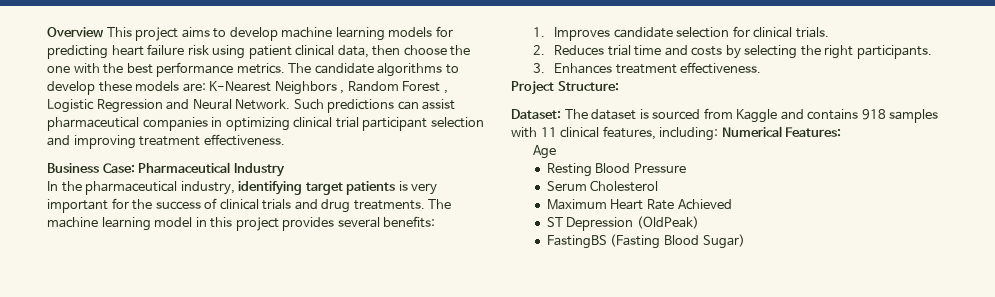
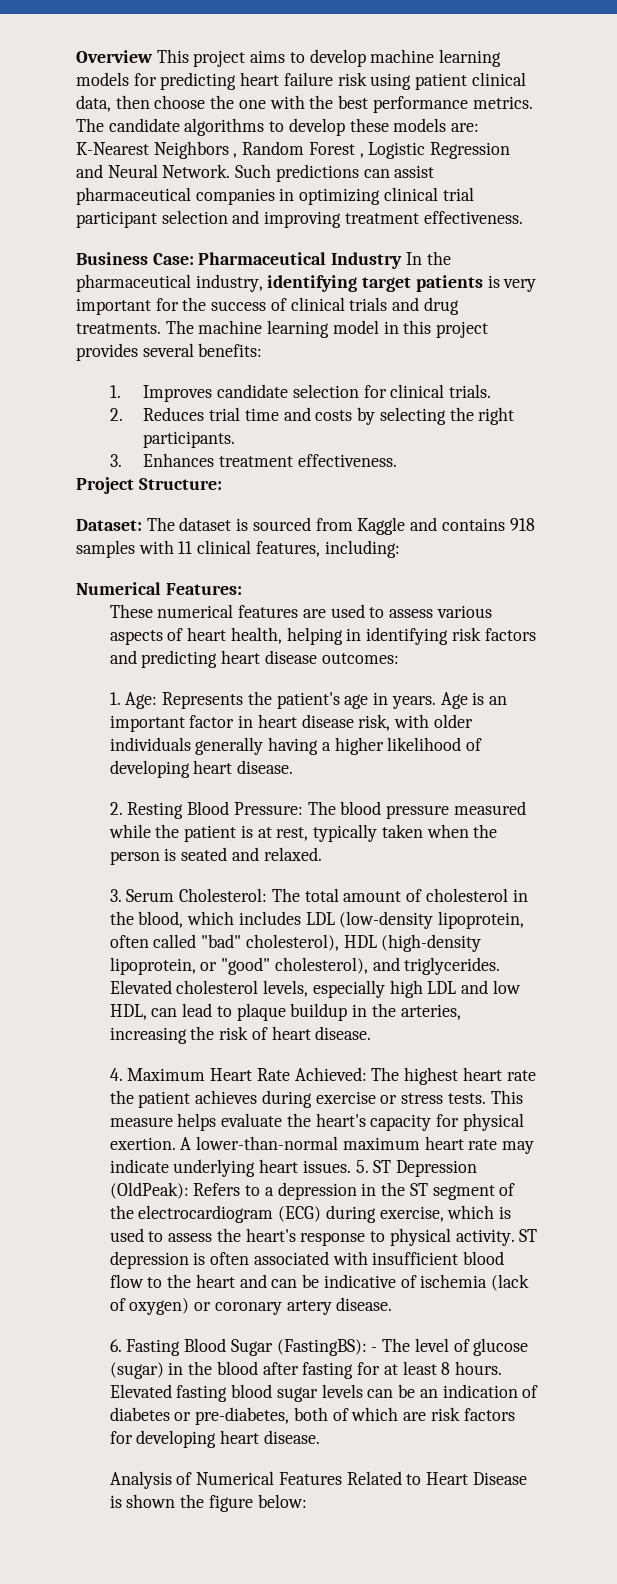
(285, 170) // -> (403, 260) none
(719, 134) none -> (400, 549) //
[532,145,556,159] [546,163,686,177] [546,180,659,192] [546,199,732,210] [546,216,699,231] [546,234,745,249] Age // Resting Blood Pressure // Serum Cholesterol // Maximum Heart Rate Achieved // ST Depression (OldPeak) // FastingBS (Fasting Blood Sugar) -> [109,604,492,618] [109,627,536,645] [109,650,399,668] [109,691,507,709] [109,714,473,732] [109,737,483,755] [109,760,294,778] [109,801,526,819] [108,824,498,842] [109,847,322,865] [109,888,528,902] [109,911,525,929] [109,934,482,952] [109,957,501,975] [109,980,521,998] [109,1003,461,1021] [109,1026,372,1044] [109,1067,536,1085] [109,1090,523,1108] [109,1113,524,1131] [109,1136,535,1154] [109,1159,478,1177] [109,1182,516,1200] [109,1205,512,1223] [109,1228,538,1246] [109,1251,505,1269] [109,1274,529,1291] [109,1297,393,1315] [109,1338,529,1356] [109,1361,502,1379] [109,1384,539,1402] [109,1407,515,1425] [109,1430,320,1448] [109,1471,527,1489] [109,1494,307,1512] These numerical features are used to assess various aspects of heart health, helping in identifying risk factors and predicting heart disease outcomes: // 1. Age: Represents the patient's age in years. Age is an important factor in heart disease risk, with older individuals generally having a higher likelihood of developing heart disease. // 2. Resting Blood Pressure: The blood pressure measured while the patient is at rest, typically taken when the person is seated and relaxed. // 3. Serum Cholesterol: The total amount of cholesterol in the blood, which includes LDL (low-density lipoprotein, often called "bad" cholesterol), HDL (high-density lipoprotein, or "good" cholesterol), and triglycerides. Elevated cholesterol levels, especially high LDL and low HDL, can lead to plaque buildup in the arteries, increasing the risk of heart disease. // 4. Maximum Heart Rate Achieved: The highest heart rate the patient achieves during exercise or stress tests. This measure helps evaluate the heart's capacity for physical exertion. A lower-than-normal maximum heart rate may indicate underlying heart issues. 5. ST Depression (OldPeak): Refers to a depression in the ST segment of the electrocardiogram (ECG) during exercise, which is used to assess the heart's response to physical activity. ST depression is often associated with insufficient blood flow to the heart and can be indicative of ischemia (lack of oxygen) or coronary artery disease. // 6. Fasting Blood Sugar (FastingBS): - The level of glucose (sugar) in the blood after fasting for at least 8 hours. Elevated fasting blood sugar levels can be an indication of diabetes or pre-diabetes, both of which are risk factors for developing heart disease. // Analysis of Numerical Features Related to Heart Disease is shown the figure below:

